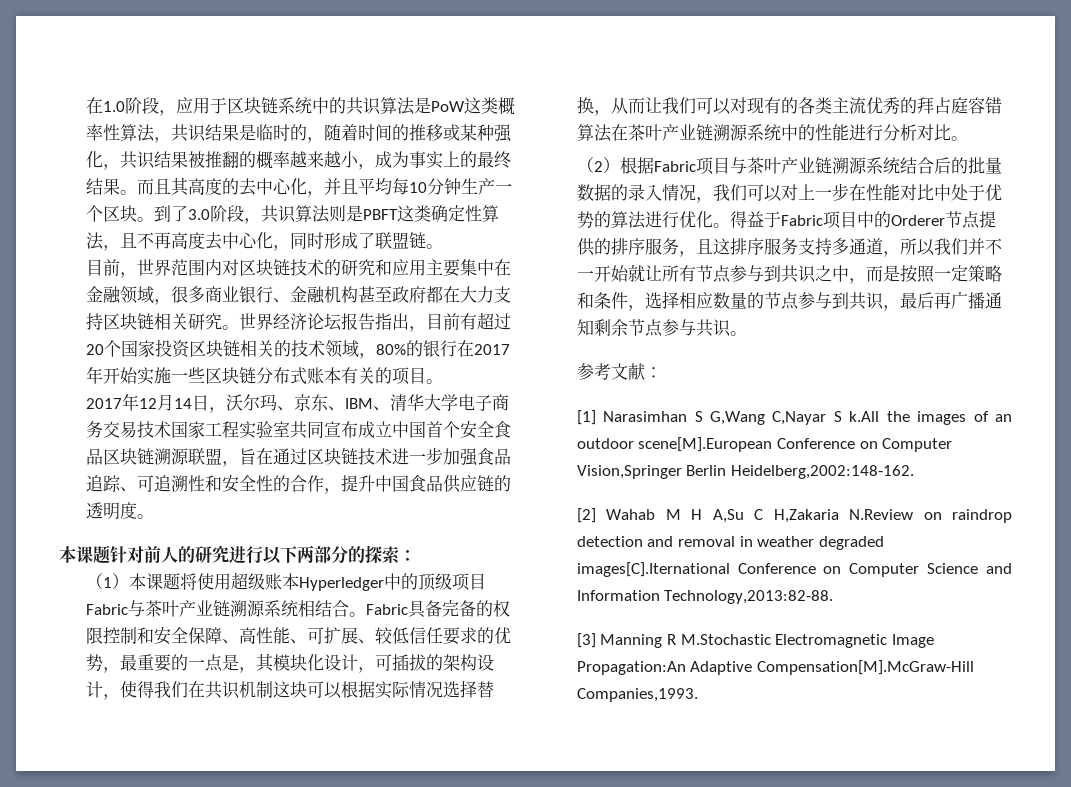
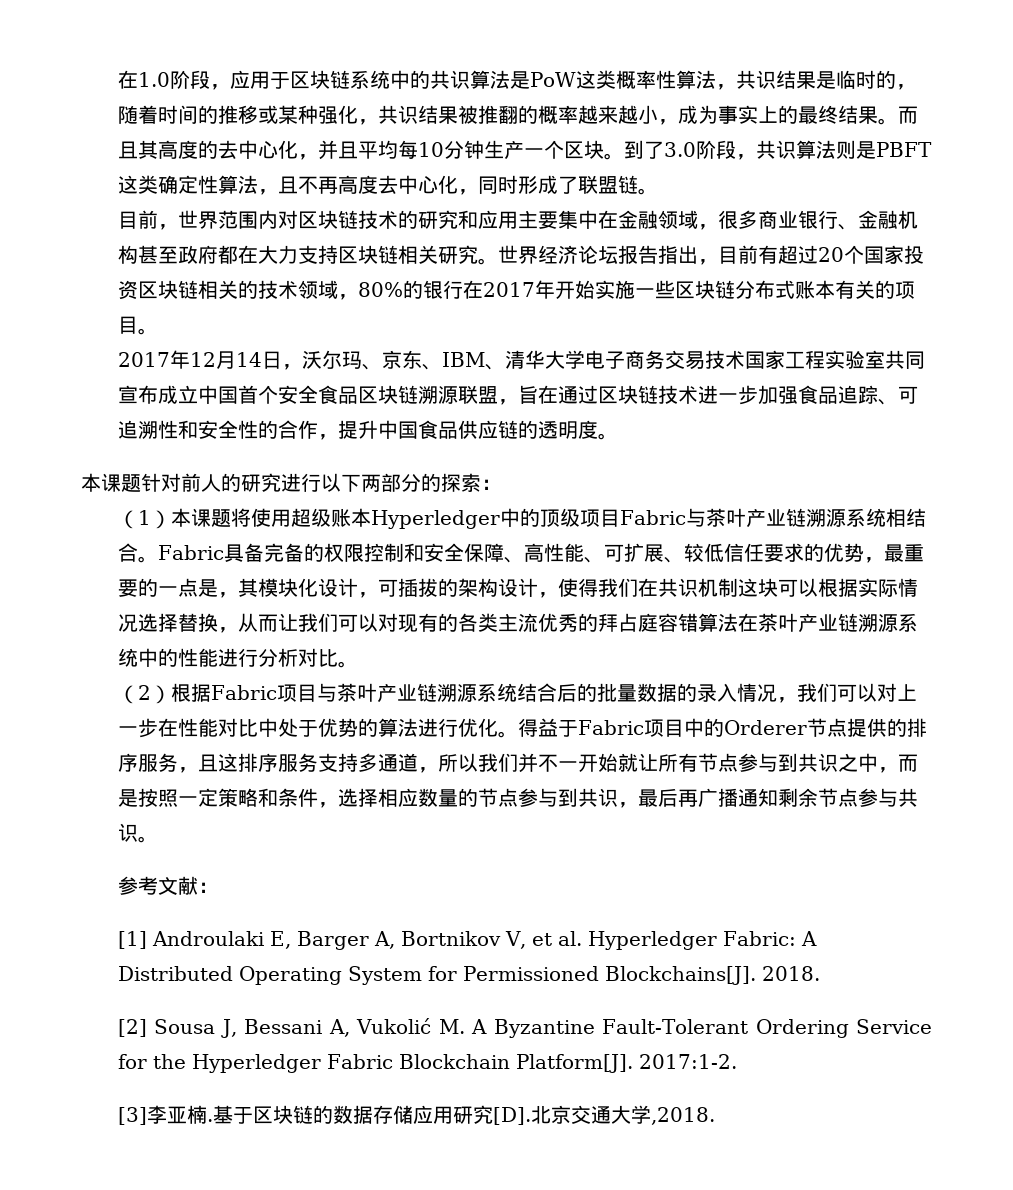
[603,411,1013,425] [576,437,953,452] [576,465,914,479] [576,508,1012,523] [576,536,884,550] [576,562,1012,577] [576,590,834,604] [576,633,934,648] [576,660,974,675] [576,688,698,702] Narasimhan S G,Wang C,Nayar S k.All the images of an outdoor scene[M].European Conference on Computer Vision,Springer Berlin Heidelberg,2002:148-162. // [2] Wahab M H A,Su C H,Zakaria N.Review on raindrop detection and removal in weather degraded images[C].Iternational Conference on Computer Science and Information Technology,2013:82-88. // [3] Manning R M.Stochastic Electromagnetic Image Propagation:An Adaptive Compensation[M].McGraw-Hill Companies,1993. -> [151,931,817,950] [117,966,820,985] [117,1018,932,1038] [117,1054,737,1073] [117,1105,715,1125] Androulaki E, Barger A, Bortnikov V, et al. Hyperledger Fabric: A Distributed Operating System for Permissioned Blockchains[J]. 2018. // [2] Sousa J, Bessani A, Vukolić M. A Byzantine Fault-Tolerant Ordering Service for the Hyperledger Fabric Blockchain Platform[J]. 2017:1-2. // [3]李亚楠.基于区块链的数据存储应用研究[D].北京交通大学,2018.

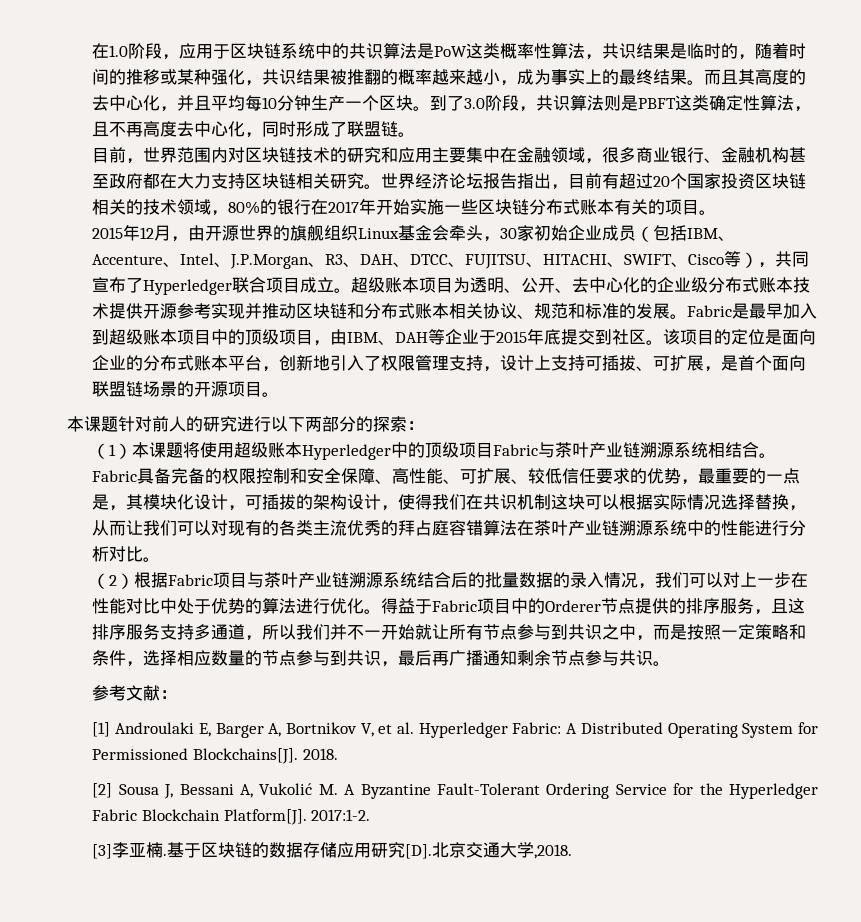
[117,352,170,367] 2017 -> [92,227,124,239] 2015
[235,350,925,370] [117,385,918,405] [117,420,598,440] 14日，沃尔玛、京东、IBM、清华大学电子商务交易技术国家工程实验室共同宣布成立中国首个安全食品区块链溯源联盟，旨在通过区块链技术进一步加强食品追踪、可追溯性和安全性的合作，提升中国食品供应链的透明度 -> [171,225,736,242] [92,251,810,269] [92,277,811,295] [92,303,818,319] [92,328,817,346] [92,355,807,372] [92,381,263,397] ，由开源世界的旗舰组织Linux基金会牵头，30家初始企业成员（包括IBM、Accenture、Intel、J.P.Morgan、R3、DAH、DTCC、FUJITSU、HITACHI、SWIFT、Cisco等），共同宣布了Hyperledger联合项目成立。超级账本项目为透明、公开、去中心化的企业级分布式账本技术提供开源参考实现并推动区块链和分布式账本相关协议、规范和标准的发展。Fabric是最早加入到超级账本项目中的顶级项目，由IBM、DAH等企业于2015年底提交到社区。该项目的定位是面向企业的分布式账本平台，创新地引入了权限管理支持，设计上支持可插拔、可扩展，是首个面向联盟链场景的开源项目

